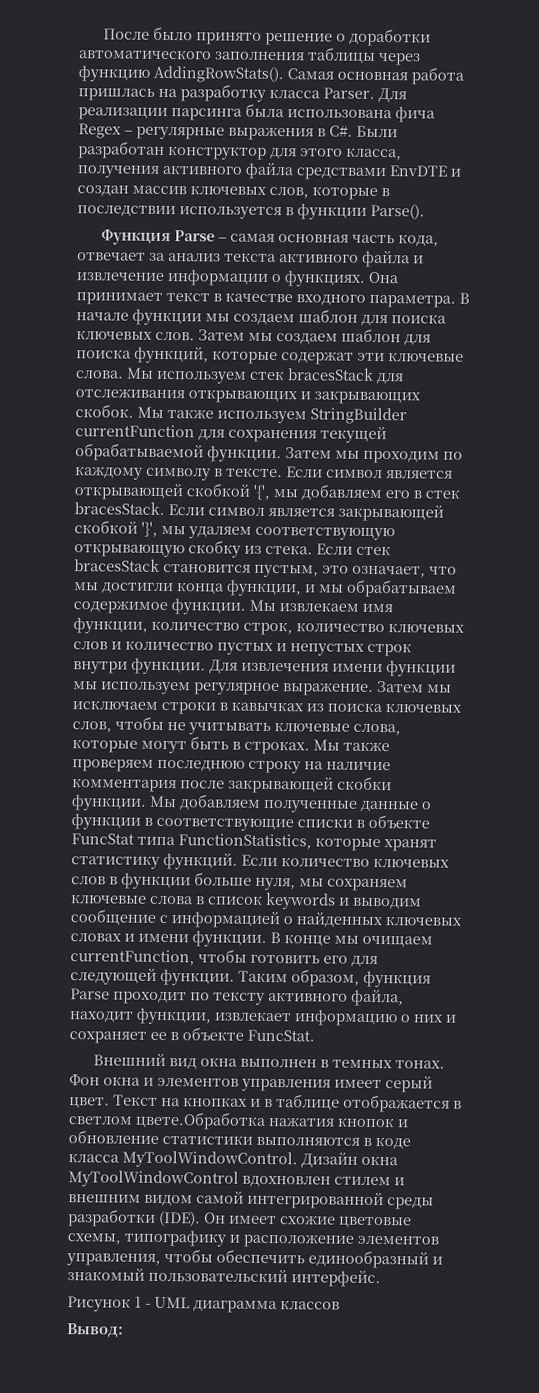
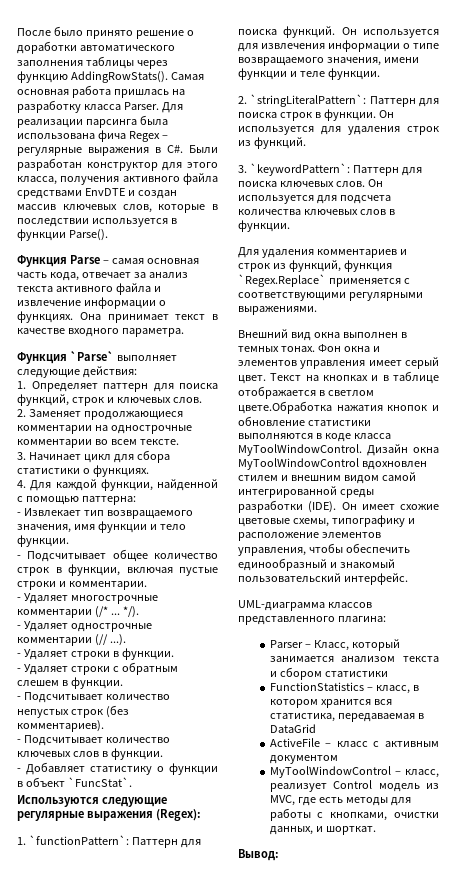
[459,292,470,304] [76,308,446,327] [76,328,431,346] [76,346,464,365] [75,367,404,385] [75,388,421,405] [75,404,407,425] [75,424,387,444] [75,443,463,464] [75,466,453,481] [74,483,460,502] [74,501,444,522] [74,520,395,541] [74,540,391,558] [74,558,457,578] [73,579,457,598] [73,598,393,615] [73,617,465,636] [73,640,412,657] [73,657,456,677] [73,681,452,696] [72,700,462,715] [72,716,401,736] [72,736,390,755] [72,759,391,774] [72,776,392,794] [71,794,432,813] [71,813,430,832] [71,833,437,852] [71,853,450,870] [71,872,408,892] [71,891,422,910] [70,909,462,929] [70,930,433,948] [70,949,378,968] [70,968,431,988] [70,988,404,1007] [69,1007,457,1027] [69,1027,315,1044] В начале функции мы создаем шаблон для поиска ключевых слов. Затем мы создаем шаблон для поиска функций, которые содержат эти ключевые слова. Мы используем стек bracesStack для отслеживания открывающих и закрывающих скобок. Мы также используем StringBuilder currentFunction для сохранения текущей обрабатываемой функции. Затем мы проходим по каждому символу в тексте. Если символ является открывающей скобкой '{', мы добавляем его в стек bracesStack. Если символ является закрывающей скобкой '}', мы удаляем соответствующую открывающую скобку из стека. Если стек bracesStack становится пустым, это означает, что мы достигли конца функции, и мы обрабатываем содержимое функции. Мы извлекаем имя функции, количество строк, количество ключевых слов и количество пустых и непустых строк внутри функции. Для извлечения имени функции мы используем регулярное выражение. Затем мы исключаем строки в кавычках из поиска ключевых слов, чтобы не учитывать ключевые слова, которые могут быть в строках. Мы также проверяем последнюю строку на наличие комментария после закрывающей скобки функции. Мы добавляем полученные данные о функции в соответствующие списки в объекте FuncStat типа FunctionStatistics, которые хранят статистику функций. Если количество ключевых слов в функции больше нуля, мы сохраняем ключевые слова в список keywords и выводим сообщение с информацией о найденных ключевых словах и имени функции. В конце мы очищаем currentFunction, чтобы готовить его для следующей функции. Таким образом, функция Parse проходит по тексту активного файла, находит функции, извлекает информацию о них и сохраняет ее в объекте FuncStat. -> [17,351,177,364] [17,366,137,378] [17,381,218,392] [17,394,202,406] [17,409,183,420] [17,425,192,434] [17,439,179,448] [17,450,170,463] [17,465,149,477] [17,479,218,491] [17,496,136,505] [17,508,193,519] [17,521,186,533] [17,535,69,547] [17,549,219,562] [17,564,218,576] [17,581,147,590] [17,593,158,604] [17,606,139,618] [17,621,152,632] [17,634,126,646] [17,648,174,660] [17,662,178,675] [17,677,123,689] [17,692,170,703] [17,705,129,718] [17,720,104,732] [17,735,170,746] [17,748,163,760] [17,762,218,775] [17,777,132,787] [17,795,167,807] [17,809,201,821] [17,835,201,848] [238,26,439,38] [238,40,439,52] [238,57,419,66] [238,68,380,80] [238,94,439,107] [238,109,394,121] [238,126,439,135] [238,137,306,149] [238,163,422,176] [238,179,383,187] [238,195,391,204] [238,209,395,215] [238,220,290,232] [238,247,407,258] [238,260,392,272] [238,274,410,287] [238,292,423,301] [238,306,317,315] // Функция `Parse` выполняет следующие действия: // 1. Определяет паттерн для поиска функций, строк и ключевых слов. // 2. Заменяет продолжающиеся комментарии на однострочные комментарии во всем тексте. // 3. Начинает цикл для сбора статистики о функциях. // 4. Для каждой функции, найденной с помощью паттерна: // - Извлекает тип возвращаемого значения, имя функции и тело функции. // - Подсчитывает общее количество строк в функции, включая пустые строки и комментарии. // - Удаляет многострочные комментарии (/* ... */). // - Удаляет однострочные комментарии (// ...). // - Удаляет строки в функции. // - Удаляет строки с обратным слешем в функции. // - Подсчитывает количество непустых строк (без комментариев). // - Подсчитывает количество ключевых слов в функции. // - Добавляет статистику о функции в объект `FuncStat`. // Используются следующие регулярные выражения (Regex): // 1. `functionPattern`: Паттерн для поиска функций. Он используется для извлечения информации о типе возвращаемого значения, имени функции и теле функции. // 2. `stringLiteralPattern`: Паттерн для поиска строк в функции. Он используется для удаления строк из функций. // 3. `keywordPattern`: Паттерн для поиска ключевых слов. Он используется для подсчета количества ключевых слов в функции. // Для удаления комментариев и строк из функций, функция `Regex.Replace` применяется с соответствующими регулярными выражениями.
[67,1296,340,1314] Рисунок 1 - UML диаграмма классов -> [238,600,372,611] [238,616,386,625] [269,639,400,651] [269,656,439,662] [269,667,388,680] [269,682,419,694] [269,699,392,708] [269,713,424,722] [269,724,316,733] [269,738,440,747] [269,755,338,764] [269,766,439,778] [269,780,439,792] [269,795,411,806] [269,808,439,821] [269,826,376,835] UML-диаграмма классов представленного плагина: // Parser – Класс, который занимается анализом текста и сбором статистики // FunctionStatistics – класс, в котором хранится вся статистика, передаваемая в DataGrid // ActiveFile – класс с активным документом // MyToolWindowControl – класс, реализует Control модель из MVC, где есть методы для работы с кнопками, очистки данных, и шорткат.

